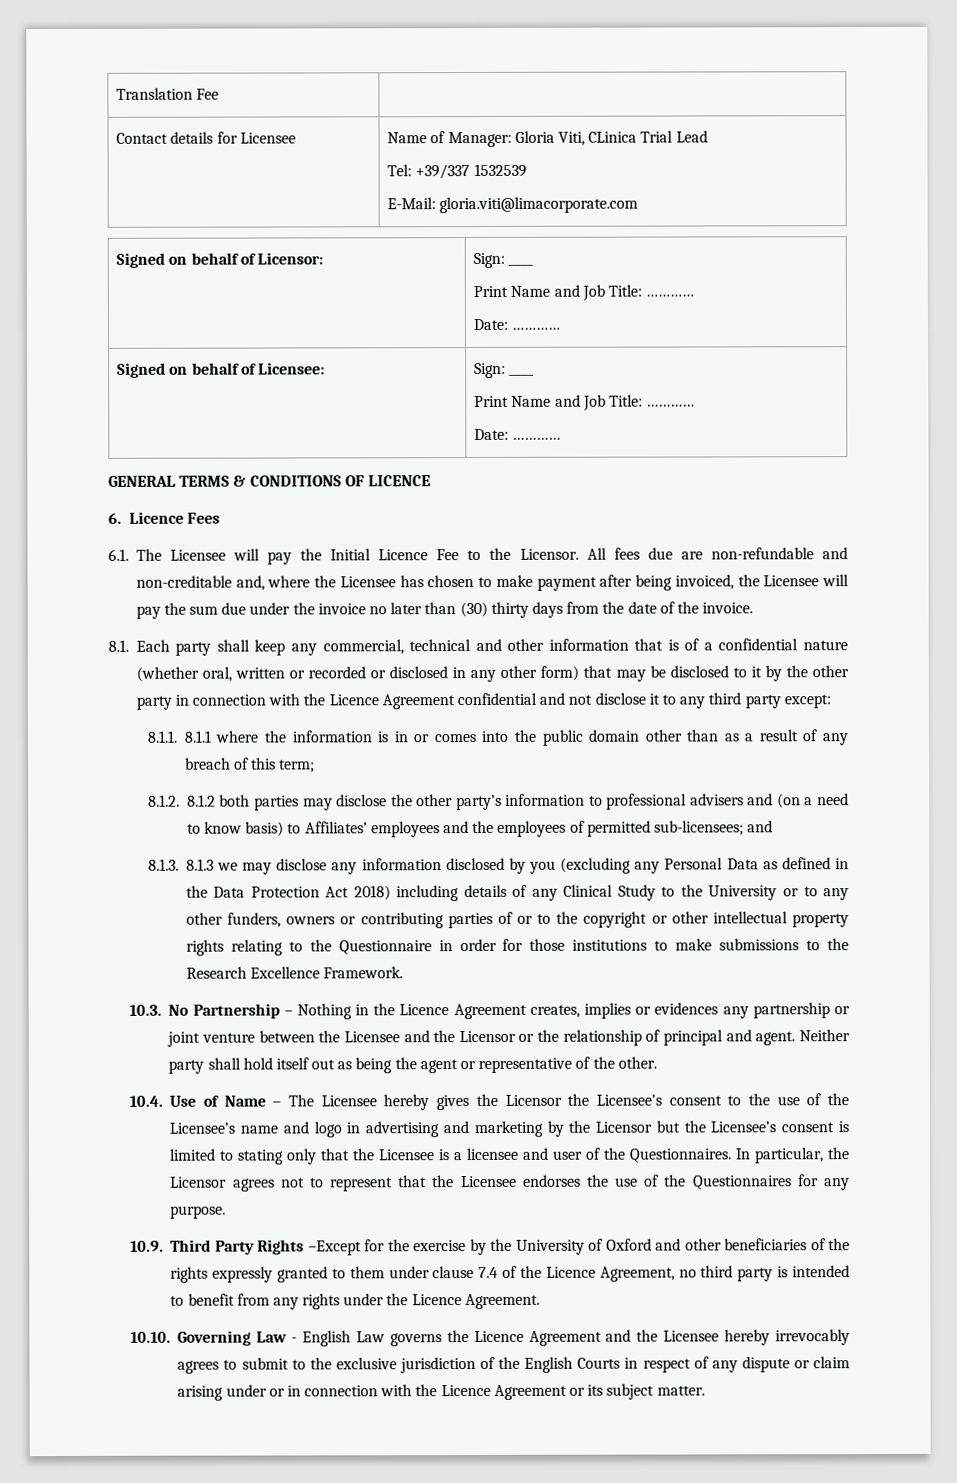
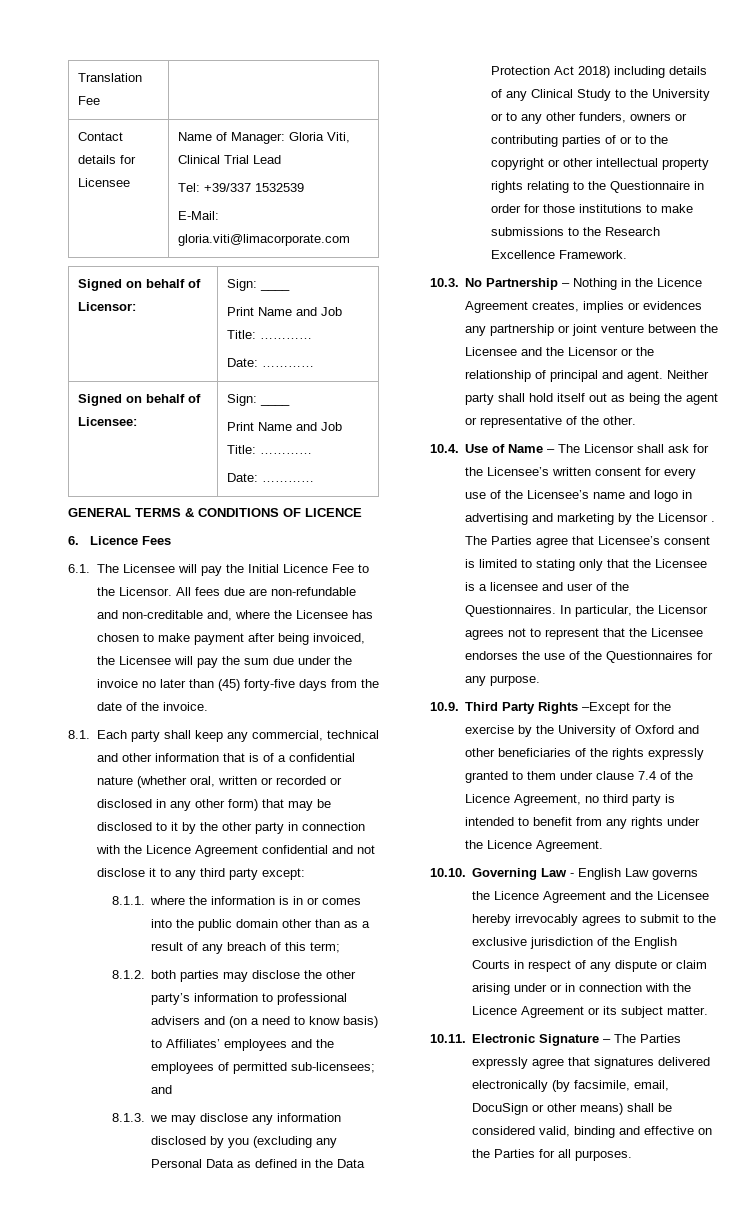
[588,131,638,143] CLinica -> [177,155,220,164] Clinical
[459,601,529,618] (30) thirty -> [217,679,295,691] (45) forty-five
[183,730,212,743] 8.1.1 -> (145, 900) none
[186,794,216,807] 8.1.2 -> (145, 974) none
[185,858,214,871] 8.1.3 -> (145, 1117) none
[320,1093,770,1111] Licensee hereby gives the Licensor the Licensee’s consent to the -> [584,444,710,453] [465,467,697,479] Licensor shall ask for the Licensee’s written consent for every
[655,1120,706,1133] but the -> [711,521,716,522] [465,536,595,548] . The Parties agree that
(705, 1390) none -> [429,1034,682,1046] [472,1057,711,1069] [472,1080,670,1092] [472,1103,673,1115] [472,1126,713,1138] [472,1149,633,1161] // 10.11. Electronic Signature – The Parties expressly agree that signatures delivered electronically (by facsimile, email, DocuSign or other means) shall be considered valid, binding and effective on the Parties for all purposes.

